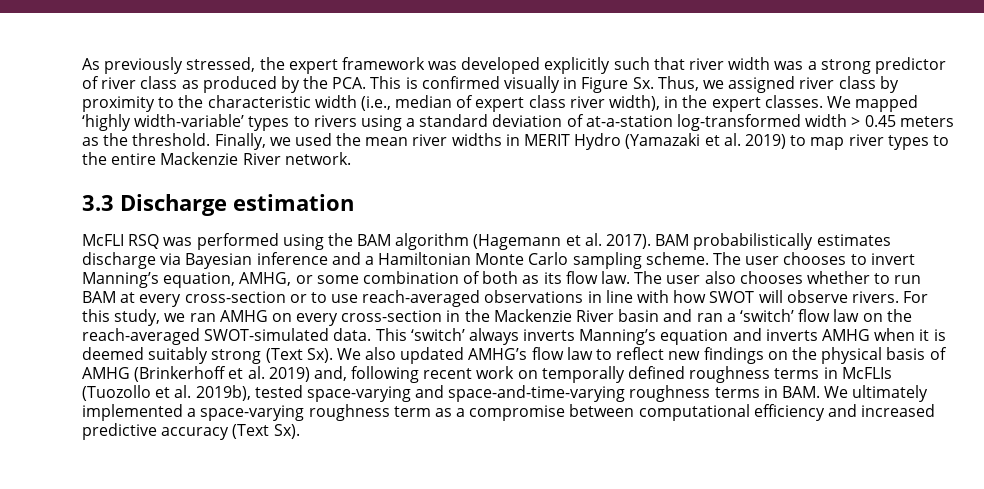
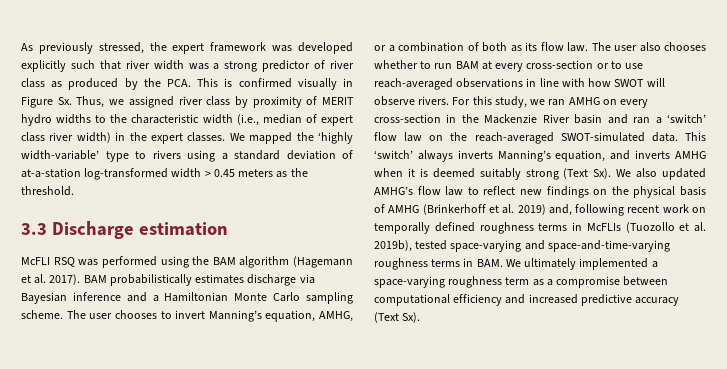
(155, 104) none -> [306,96,354,105] [21,114,92,126] of MERIT hydro widths
[609,95,661,111] width), -> [76,132,111,143] width)
(919, 103) none -> [296,132,314,141] the
[248,116,290,131] types -> [105,151,129,162] type
[214,133,949,150] [82,152,351,165] Finally, we used the mean river widths in MERIT Hydro (Yamazaki et al. 2019) to map river types to the entire Mackenzie River network. -> (74, 191) none
[316,275,359,284] some -> [388,45,395,52] a
[660,329,729,345] equation -> [555,150,606,162] equation,

